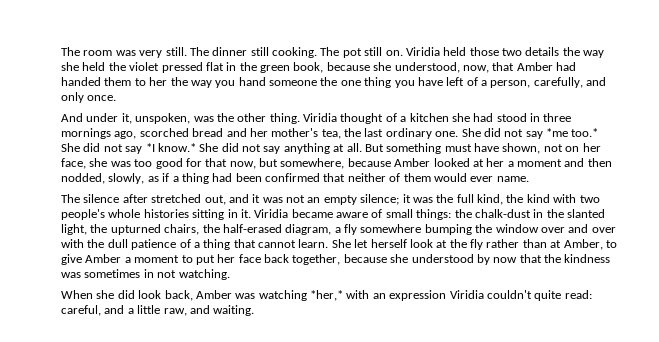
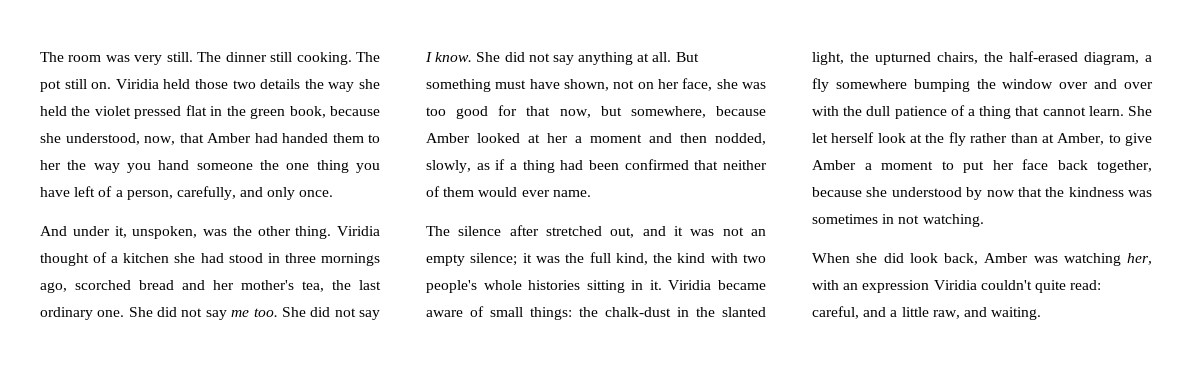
[546,128,599,137] [61,143,196,154] *me too.* She did not say *I know.* -> [231,307,381,320] [425,52,473,62] me too. She did not say I know.
[310,290,343,301] *her,* -> [1127,253,1152,265] her,

